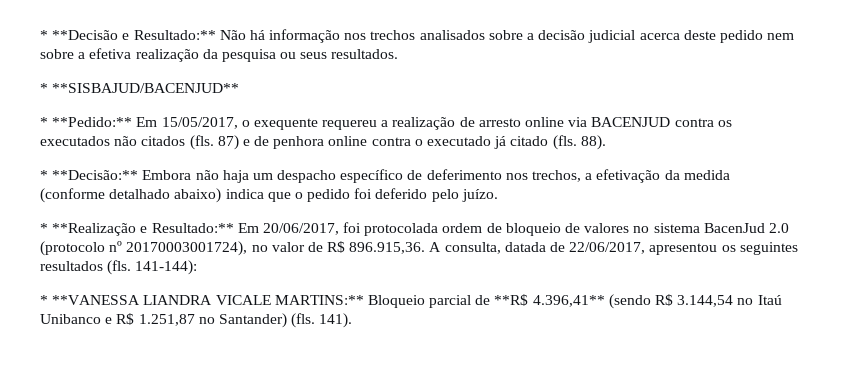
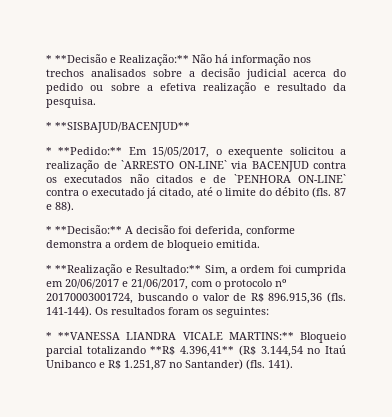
[133,30,216,40] Resultado:** -> [119,54,189,66] Realização:**
[683,30,795,43] deste pedido nem -> [333,69,346,77] [46,83,104,94] do pedido ou
[202,49,399,62] da pesquisa ou seus resultados. -> [263,83,346,91] [46,97,96,108] e resultado da pesquisa.
[322,120,378,130] requereu -> [289,147,334,155] solicitou
[478,117,565,127] arresto online -> [121,160,227,169] `ARRESTO ON-LINE`
[189,135,606,150] [40,169,730,183] [40,188,498,203] [40,222,789,236] [40,241,798,256] [40,260,198,275] (fls. 87) e de penhora online contra o executado já citado (fls. 88). // * **Decisão:** Embora não haja um despacho específico de deferimento nos trechos, a efetivação da medida (conforme detalhado abaixo) indica que o pedido foi deferido pelo juízo. // * **Realização e Resultado:** Em 20/06/2017, foi protocolada ordem de bloqueio de valores no sistema BacenJud 2.0 (protocolo nº 20170003001724), no valor de R$ 896.915,36. A consulta, datada de 22/06/2017, apresentou os seguintes resultados (fls. 141-144): -> [200,174,346,183] [46,187,346,199] [46,201,74,212] [46,225,295,237] [46,240,260,251] [46,264,346,276] [46,279,286,290] [46,292,346,304] [46,306,269,318] e de `PENHORA ON-LINE` contra o executado já citado, até o limite do débito (fls. 87 e 88). // * **Decisão:** A decisão foi deferida, conforme demonstra a ordem de bloqueio emitida. // * **Realização e Resultado:** Sim, a ordem foi cumprida em 20/06/2017 e 21/06/2017, com o protocolo nº 20170003001724, buscando o valor de R$ 896.915,36 (fls. 141-144). Os resultados foram os seguintes:
[475,295,491,305] de -> [86,346,146,354] totalizando
[608,294,674,309] (sendo R$ -> [238,345,256,356] (R$

